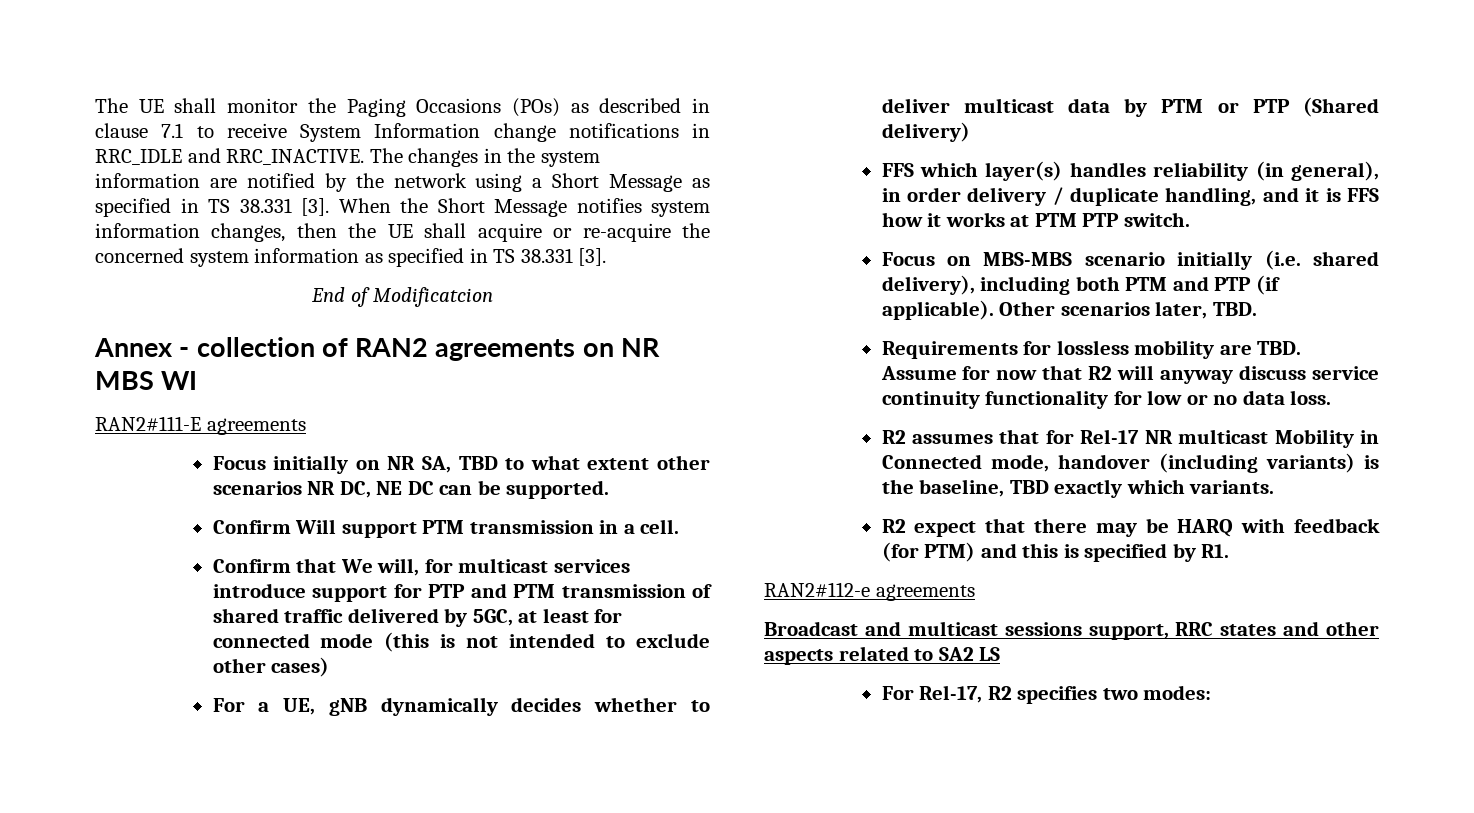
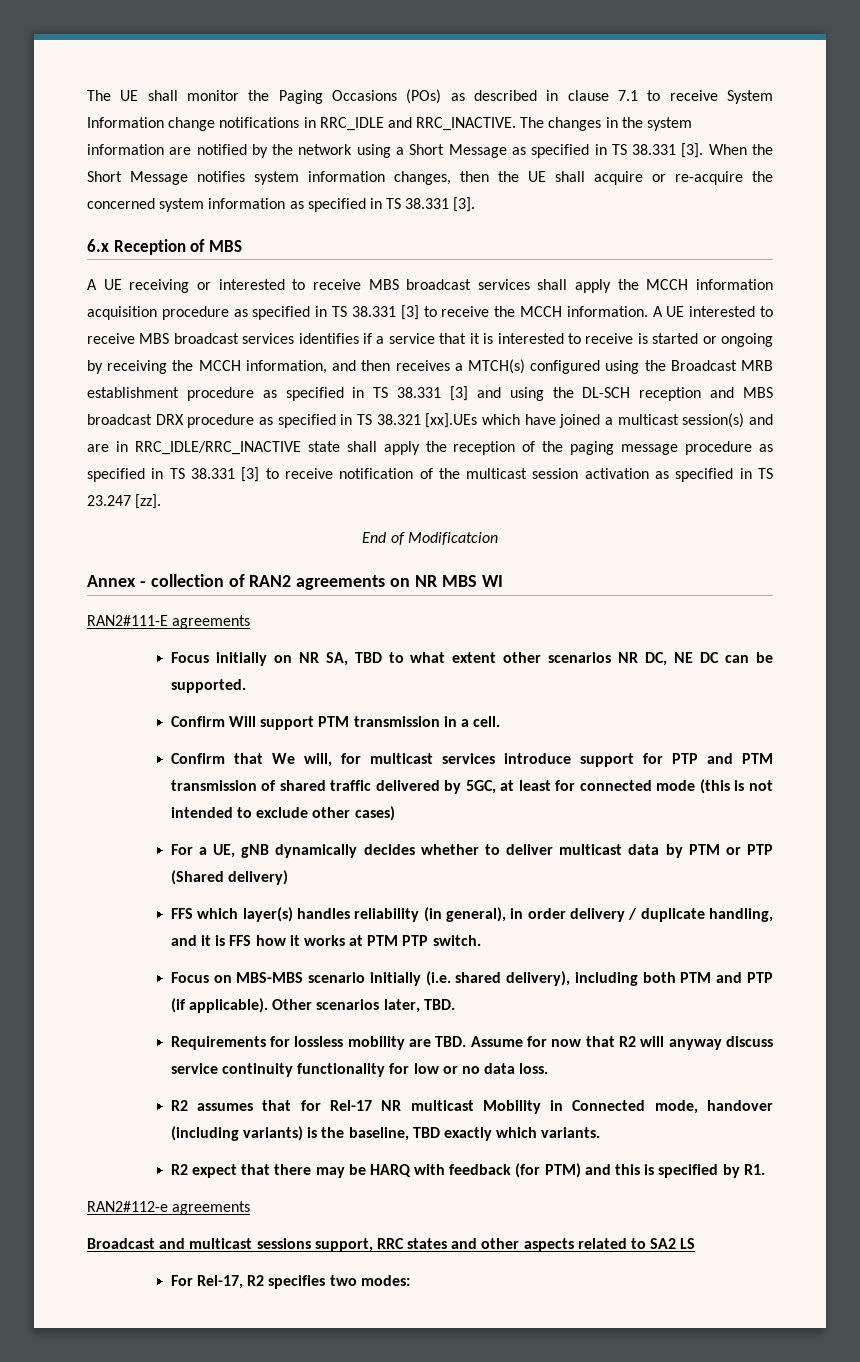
(607, 257) none -> [87,239,242,255] [87,279,773,293] [87,305,773,320] [87,333,773,347] [87,359,773,374] [87,386,773,401] [87,413,773,428] [87,441,773,455] [87,467,773,482] [87,494,162,509] // 6.x Reception of MBS // A UE receiving or interested to receive MBS broadcast services shall apply the MCCH information acquisition procedure as specified in TS 38.331 [3] to receive the MCCH information. A UE interested to receive MBS broadcast services identifies if a service that it is interested to receive is started or ongoing by receiving the MCCH information, and then receives a MTCH(s) configured using the Broadcast MRB establishment procedure as specified in TS 38.331 [3] and using the DL-SCH reception and MBS broadcast DRX procedure as specified in TS 38.321 [xx].UEs which have joined a multicast session(s) and are in RRC_IDLE/RRC_INACTIVE state shall apply the reception of the paging message procedure as specified in TS 38.331 [3] to receive notification of the multicast session activation as specified in TS 23.247 [zz].

